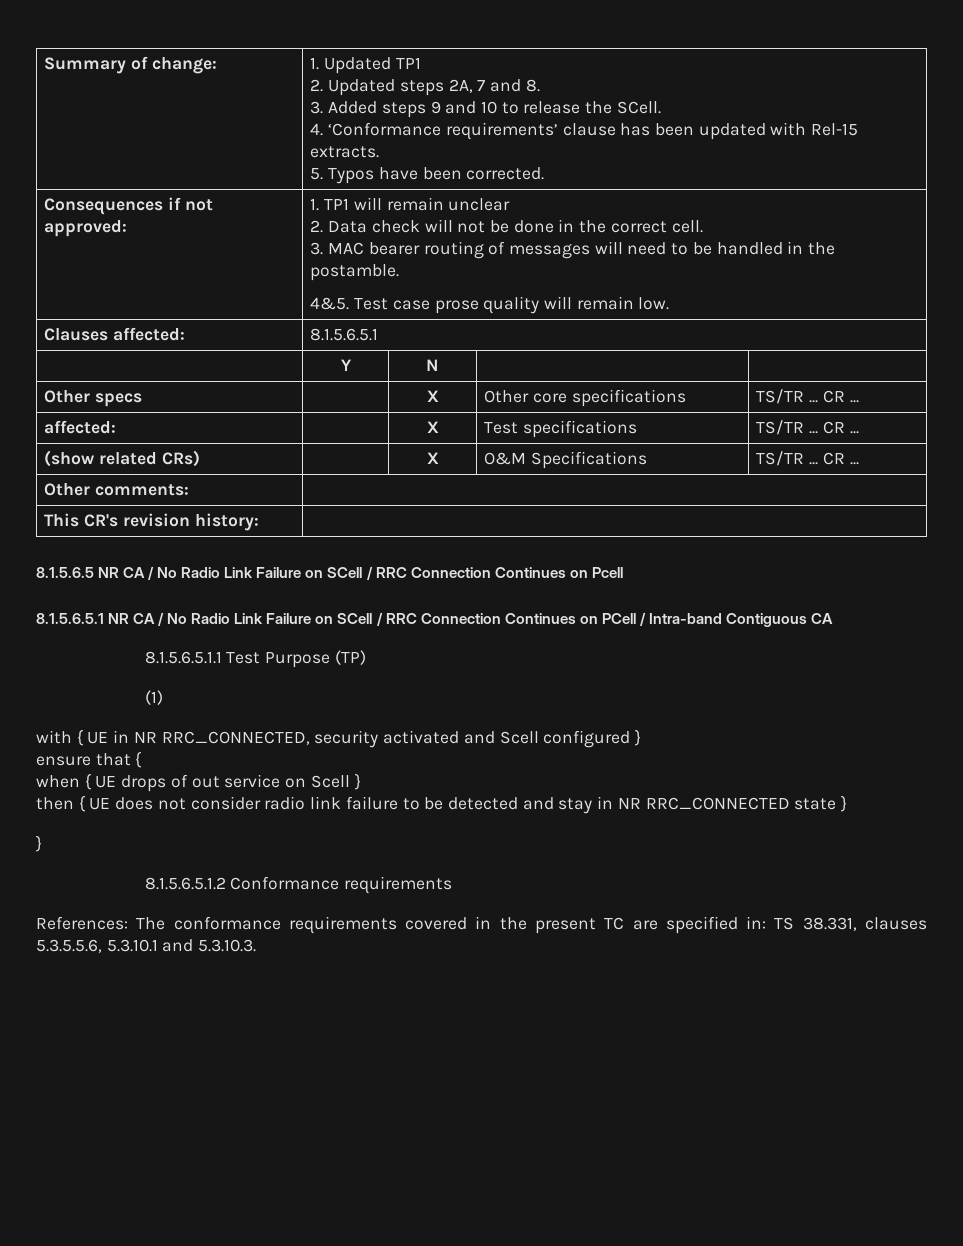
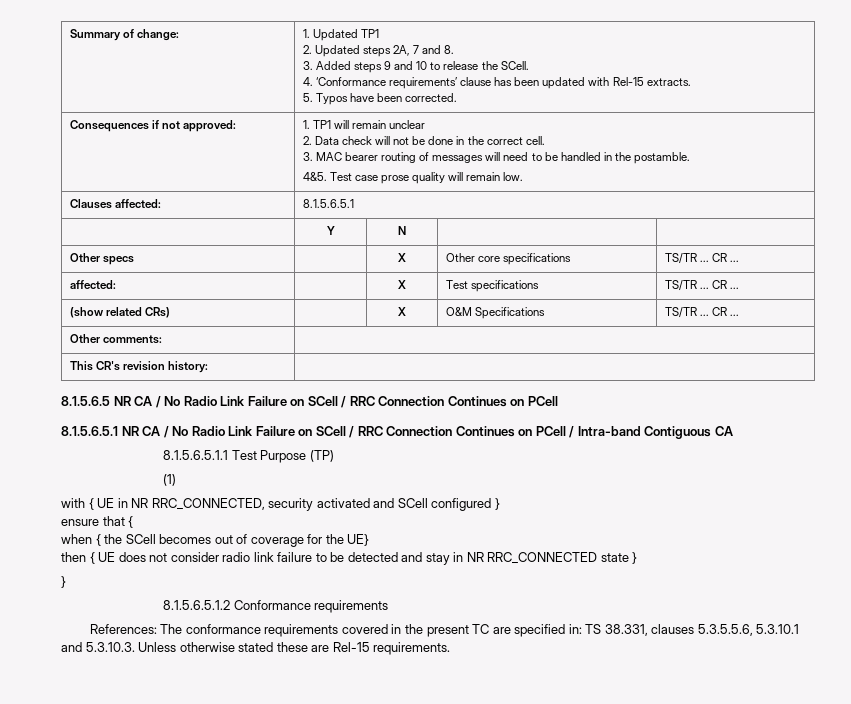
[591,567,623,578] Pcell -> [527,396,558,406] PCell
[499,731,539,744] Scell -> [397,498,428,508] SCell
[95,773,361,792] UE drops of out service on Scell } -> [104,534,370,547] the SCell becomes out of coverage for the UE}
(257, 945) none -> [138,642,451,655] Unless otherwise stated these are Rel-15 requirements.

